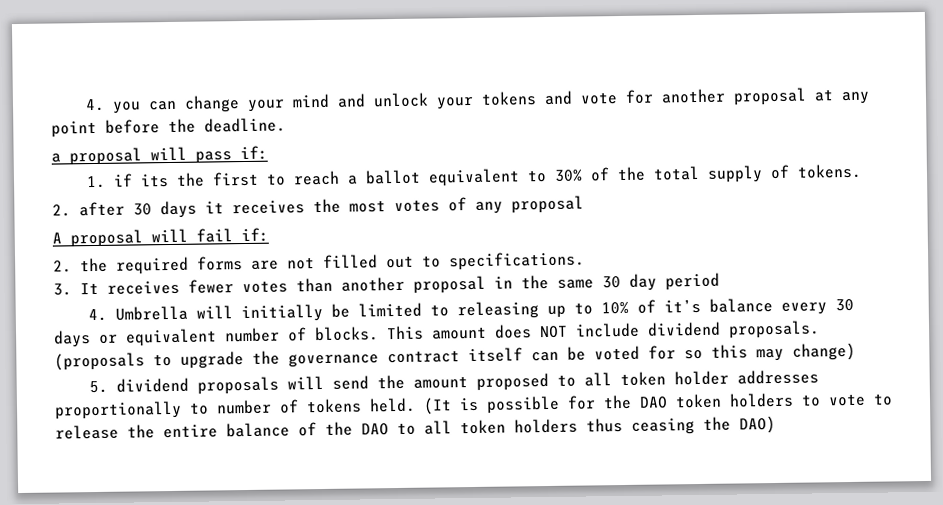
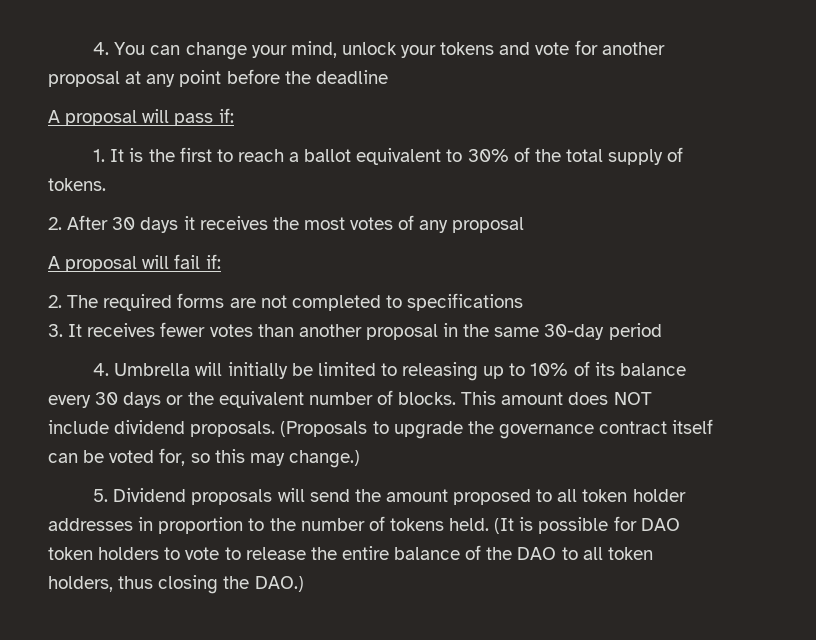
[84,98,141,114] 4. you -> [93,42,146,55] 4. You
[291,93,366,109] mind and -> [290,41,337,58] mind,
[204,117,286,133] [51,153,61,163] deadline. // a -> [315,70,388,84] [48,110,60,123] deadline // A
[112,173,169,188] if its -> [110,148,144,162] It is
[79,201,125,217] after -> [67,215,109,230] After
[80,257,108,273] the -> [67,295,99,308] The
[323,251,585,271] filled out to specifications. -> [291,293,524,311] completed to specifications
[602,273,657,291] 30 day -> [544,324,605,340] 30-day
[663,298,701,314] it’s -> [594,362,615,376] its
(118, 339) none -> [187,392,214,405] the
[54,352,145,371] (proposals -> [280,421,368,437] (Proposals
[648,345,676,360] for -> [159,448,186,466] for,
[792,342,856,361] change) -> [288,450,360,468] change.)
[115,377,189,393] dividend -> [113,488,187,502] Dividend
[54,400,209,420] proportionally to -> [138,517,296,534] in proportion to the
[603,394,632,410] the -> (637, 523) none
[514,415,776,435] holders thus ceasing the DAO) -> [48,575,304,594] holders, thus closing the DAO.)

